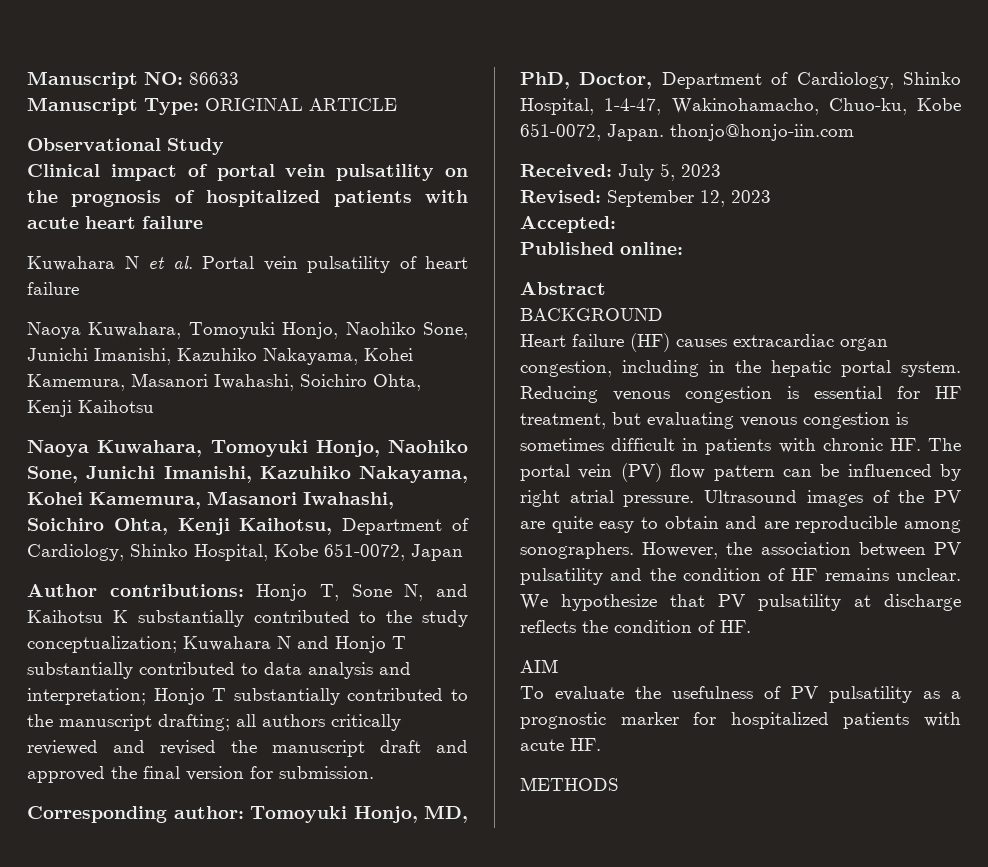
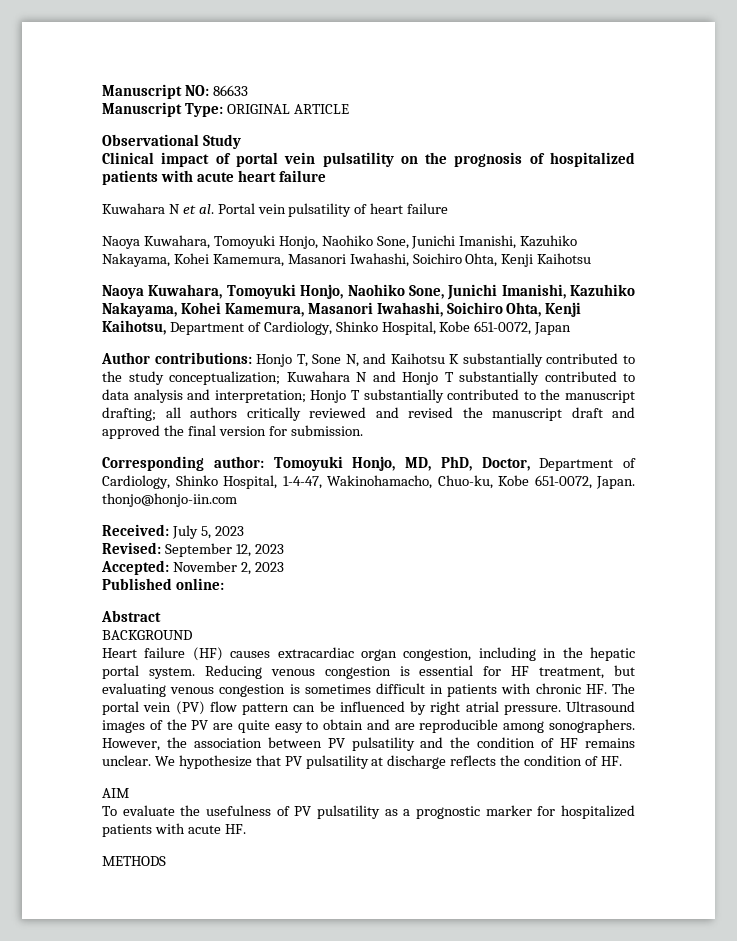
(616, 224) none -> [172,561,284,575] November 2, 2023

